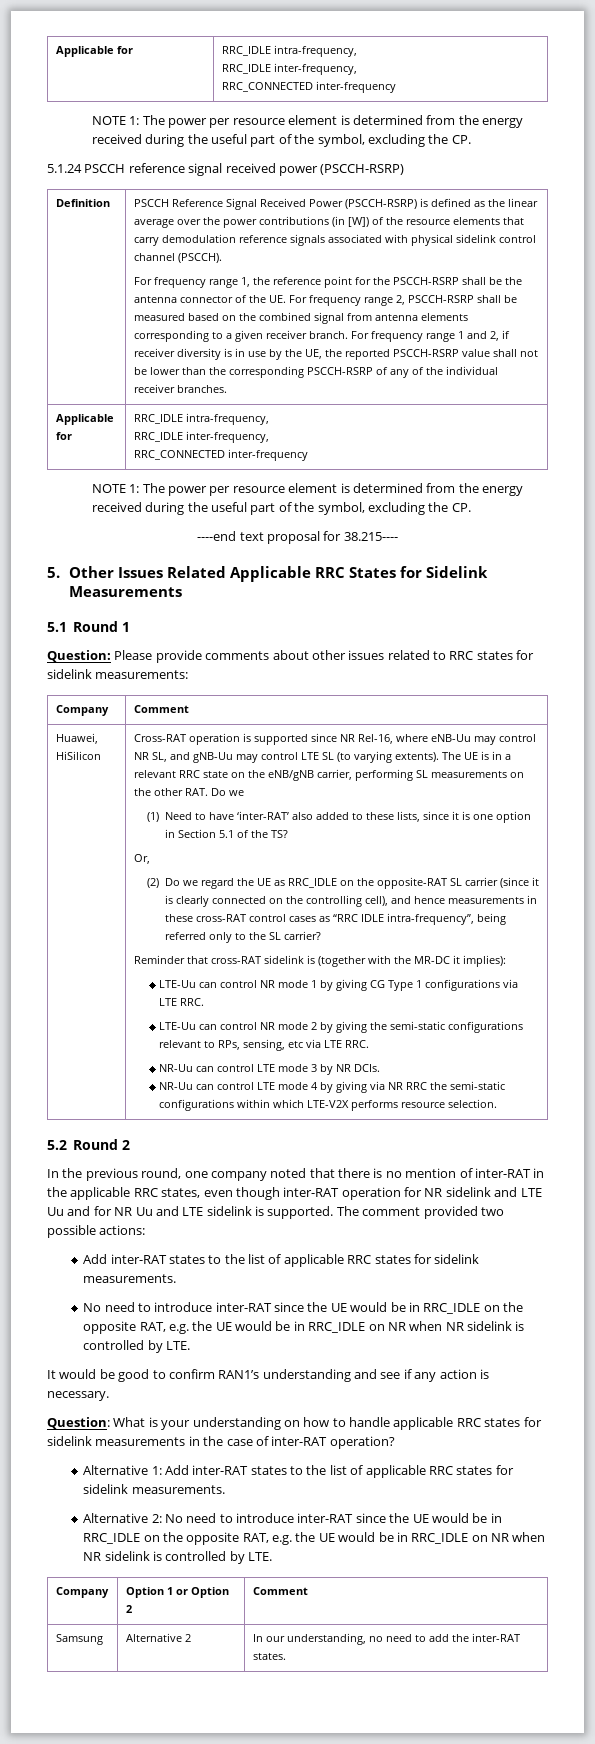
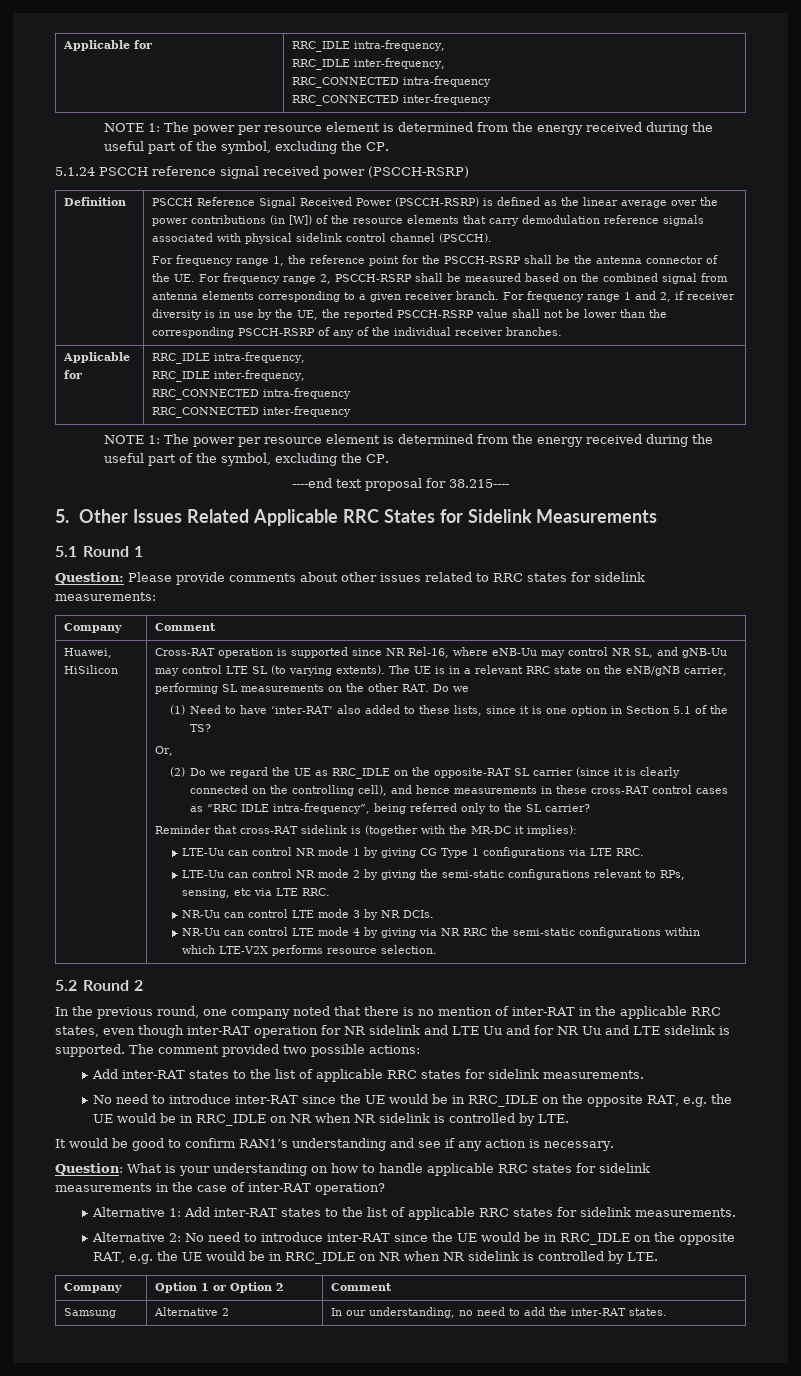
[55,46,133,57] [221,45,357,57] [221,63,357,75] Applicable for | RRC_IDLE intra-frequency, // RRC_IDLE inter-frequency, -> [63,40,153,51] [292,40,446,52] [292,58,446,70] [292,76,492,88] Applicable for | RRC_IDLE intra-frequency, // RRC_IDLE inter-frequency, // RRC_CONNECTED intra-frequency
(269, 437) none -> [152,388,352,400] // RRC_CONNECTED intra-frequency

